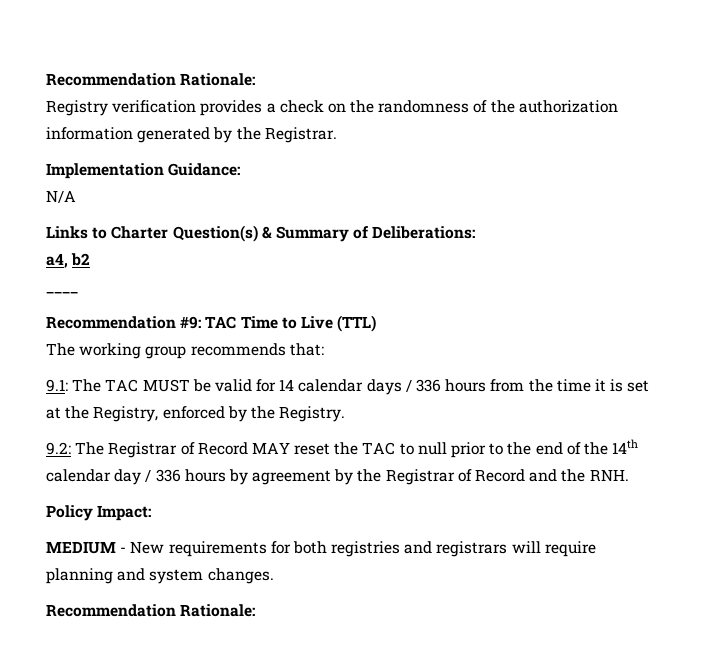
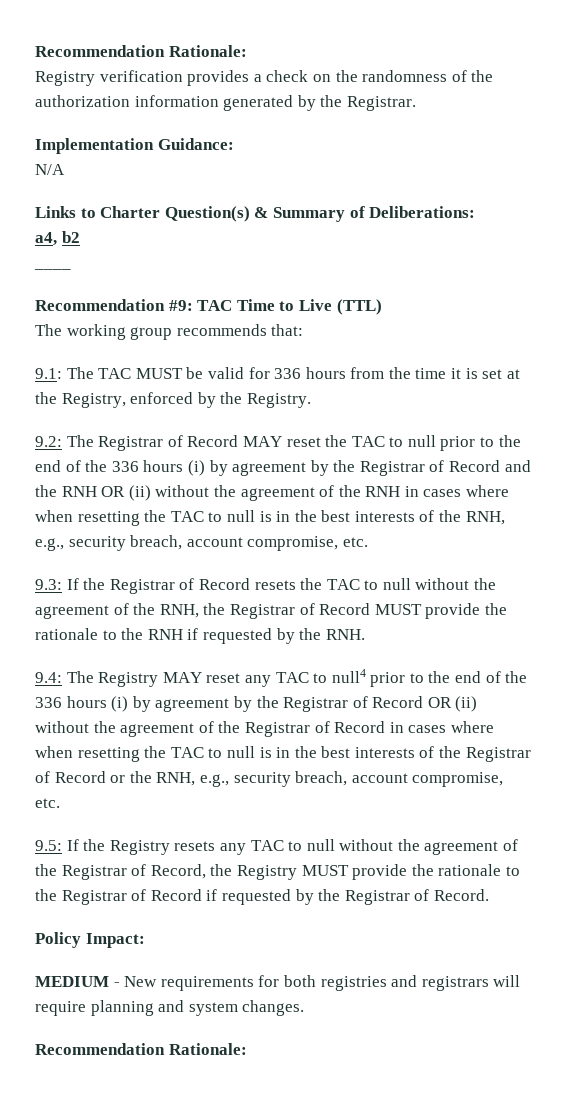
[279,379,412,395] 14 calendar days / -> (270, 373) none
[612,439,639,454] [46,469,226,485] 14th calendar day / 336 hours -> [111,460,205,476] 336 hours (i)
[589,469,629,481] RNH. -> [61,485,510,501] [35,510,505,526] [35,535,368,551] [35,578,497,594] [35,603,507,619] [35,628,365,644] [35,669,528,687] [35,696,478,712] [35,721,494,737] [35,746,531,762] [35,771,504,787] [35,798,60,808] [35,839,519,855] [35,864,520,880] [35,889,489,905] RNH OR (ii) without the agreement of the RNH in cases where when resetting the TAC to null is in the best interests of the RNH, e.g., security breach, account compromise, etc. // 9.3: If the Registrar of Record resets the TAC to null without the agreement of the RNH, the Registrar of Record MUST provide the rationale to the RNH if requested by the RNH. // 9.4: The Registry MAY reset any TAC to null4 prior to the end of the 336 hours (i) by agreement by the Registrar of Record OR (ii) without the agreement of the Registrar of Record in cases where when resetting the TAC to null is in the best interests of the Registrar of Record or the RNH, e.g., security breach, account compromise, etc. // 9.5: If the Registry resets any TAC to null without the agreement of the Registrar of Record, the Registry MUST provide the rationale to the Registrar of Record if requested by the Registrar of Record.

